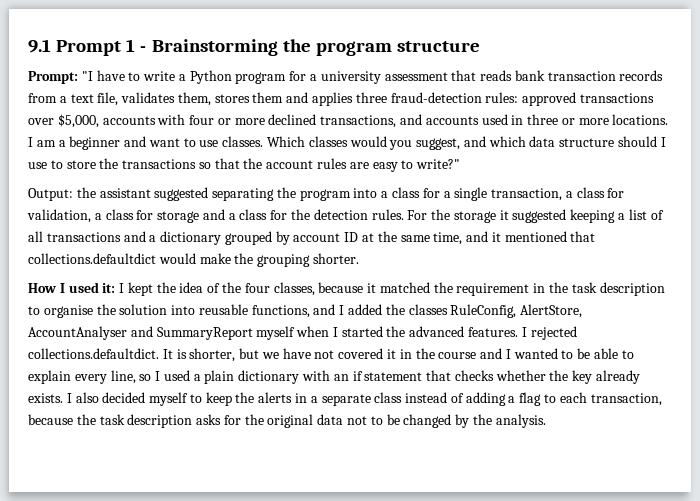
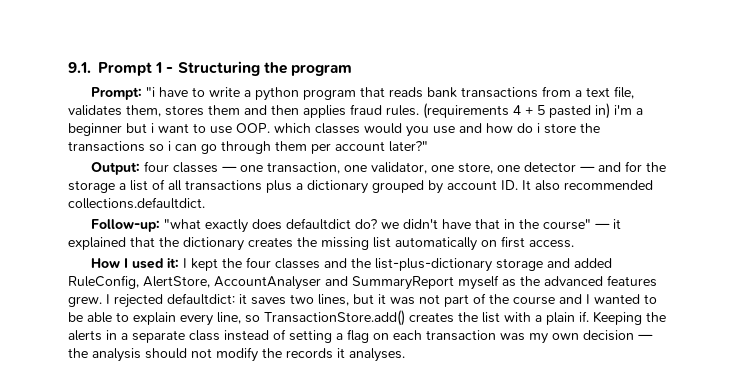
[28,39,51,53] 9.1 -> [68,62,91,73] 9.1.
[151,39,480,56] Brainstorming the program structure -> [177,61,352,76] Structuring the program
[81,71,93,81] "I -> [146,87,156,97] "i
[189,70,448,84] Python program for a university assessment -> [255,87,357,101] python program
[547,70,664,81] transaction records -> [461,87,539,98] transactions
[312,92,654,106] [28,114,669,128] [28,136,147,150] applies three fraud-detection rules: approved transactions over $5,000, accounts with four or more declined transactions, and accounts used in three or more locations. I am a beginner and -> [271,103,643,119] [68,123,154,136] then applies fraud rules. (requirements 4 + 5 pasted in) i'm a beginner but i
[222,136,306,147] classes. Which -> [236,123,311,133] OOP. which
[416,136,666,150] [28,158,461,172] [28,187,625,201] [27,209,616,223] suggest, and which data structure should I use to store the transactions so that the account rules are easy to write?" // Output: the assistant suggested separating the program into a class for a single transaction, a class for validation, a class for storage and a class for the detection rules. For the storage it suggested keeping -> [433,123,600,134] [68,141,428,154] [91,161,667,175] [68,180,115,193] use and how do i store the transactions so i can go through them per account later?" // Output: four classes — one transaction, one validator, one store, one detector — and for the storage
[123,231,146,242] and -> [266,180,292,193] plus
[344,231,596,245] [28,253,359,267] ID at the same time, and it mentioned that collections.defaultdict would make the grouping shorter. -> [501,180,653,191] [68,197,205,209] [91,218,622,233] [68,236,574,251] ID. It also recommended collections.defaultdict. // Follow-up: "what exactly does defaultdict do? we didn't have that in the course" — it explained that the dictionary creates the missing list automatically on first access.
[179,282,665,296] [28,304,448,318] idea of the four classes, because it matched the requirement in the task description to organise the solution into reusable functions, and I added the classes -> [246,257,613,272] four classes and the list-plus-dictionary storage and added
[296,326,577,340] [28,348,412,362] when I started the advanced features. I rejected collections.defaultdict. It is shorter, but we have not covered it in -> [502,275,657,287] [68,293,486,308] as the advanced features grew. I rejected defaultdict: it saves two lines, but it was not part of
[155,370,641,384] [28,392,232,406] I used a plain dictionary with an if statement that checks whether the key already exists. I also decided myself to keep -> [264,310,642,326] TransactionStore.add() creates the list with a plain if. Keeping
[465,392,506,406] adding -> [289,330,332,343] setting
[544,392,662,406] [28,414,546,428] to each transaction, because the task description asks for the original data not to be changed by the analysis. -> [373,330,653,344] [68,347,405,362] on each transaction was my own decision — the analysis should not modify the records it analyses.

